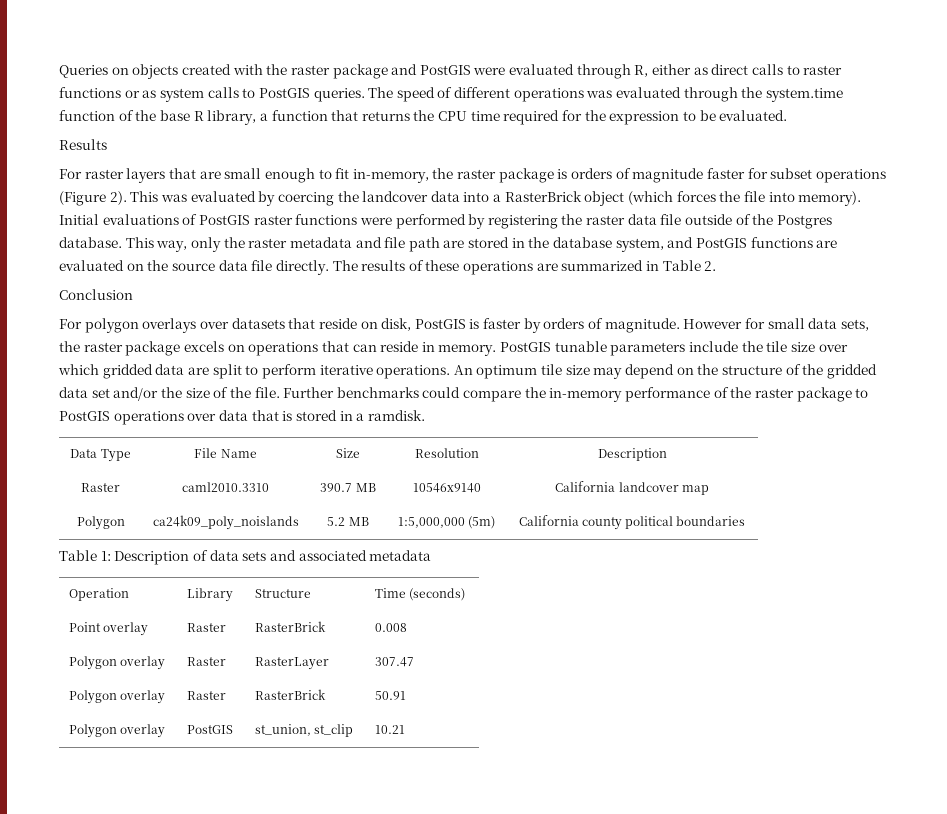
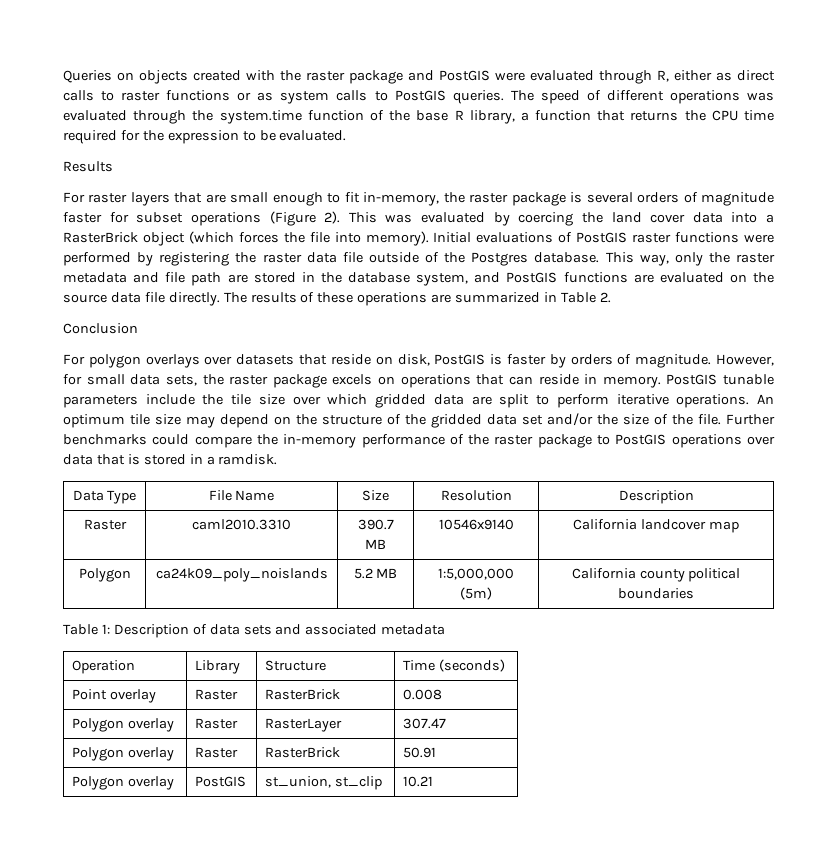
(568, 174) none -> [586,192,633,203] several
[362,191,429,202] landcover -> [611,212,686,223] land cover
[683,319,743,329] However -> [716,354,774,366] However,

